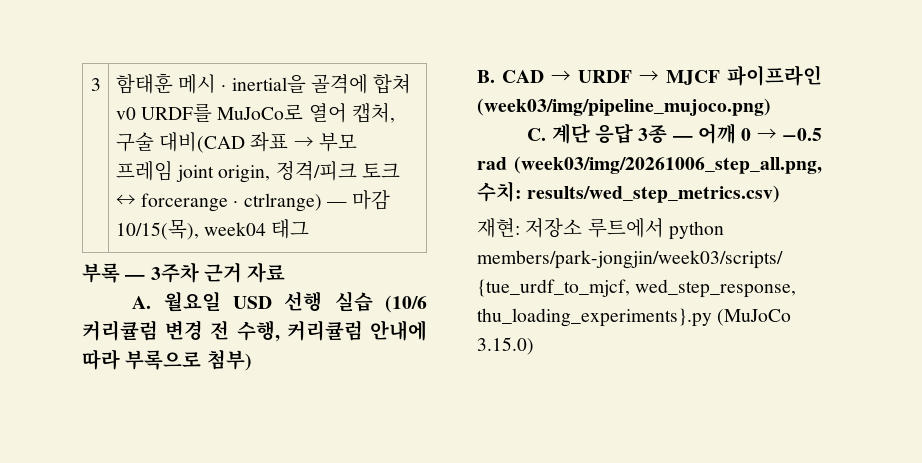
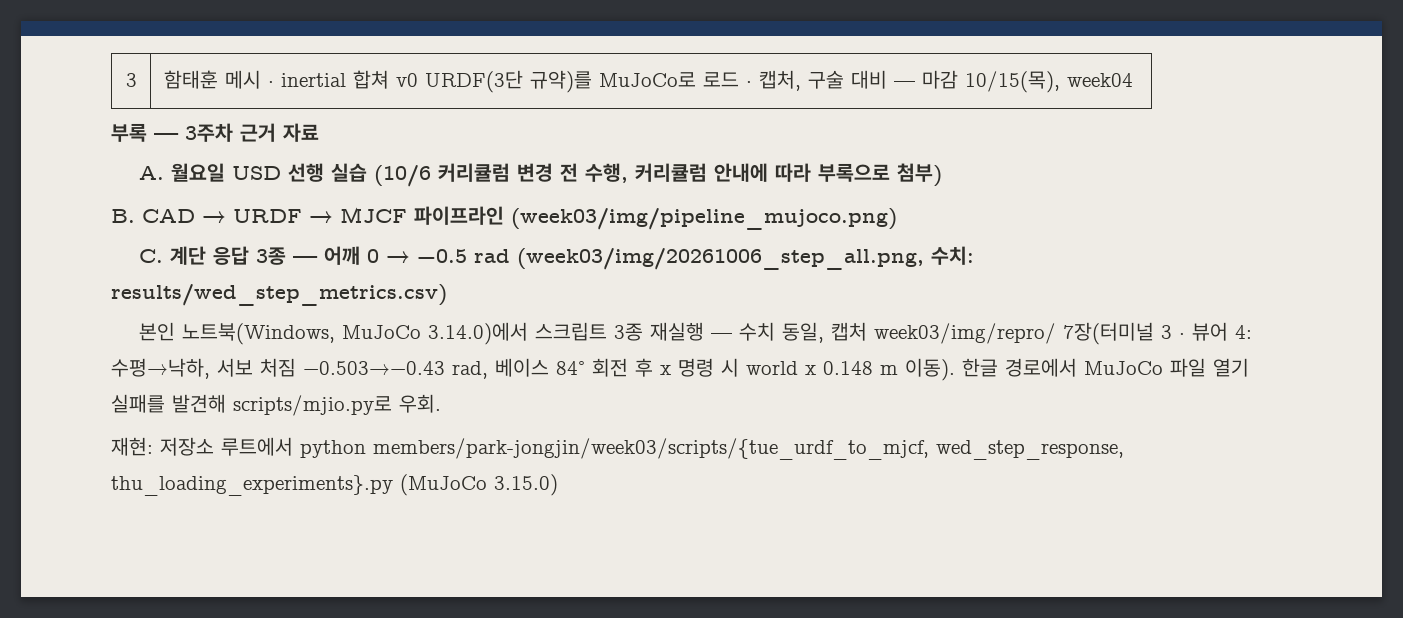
[231,73,412,94] [115,102,395,123] [115,132,357,153] [115,160,400,183] [115,193,322,212] inertial을 골격에 합쳐 v0 URDF를 MuJoCo로 열어 캡처, 구술 대비(CAD 좌표 → 부모 프레임 joint origin, 정격/피크 토크 ↔ forcerange · ctrlrange) -> [280,70,887,93] inertial 합쳐 v0 URDF(3단 규약)를 MuJoCo로 로드 · 캡처, 구술 대비
[271,219,310,239] 태그 -> (1133, 80) none
(781, 194) none -> [138,322,1252,345] [111,358,1249,381] [111,394,441,416] // 본인 노트북(Windows, MuJoCo 3.14.0)에서 스크립트 3종 재실행 — 수치 동일, 캡처 week03/img/repro/ 7장(터미널 3 · 뷰어 4: 수평→낙하, 서보 처짐 −0.503→−0.43 rad, 베이스 84° 회전 후 x 명령 시 world x 0.148 m 이동). 한글 경로에서 MuJoCo 파일 열기 실패를 발견해 scripts/mjio.py로 우회.

